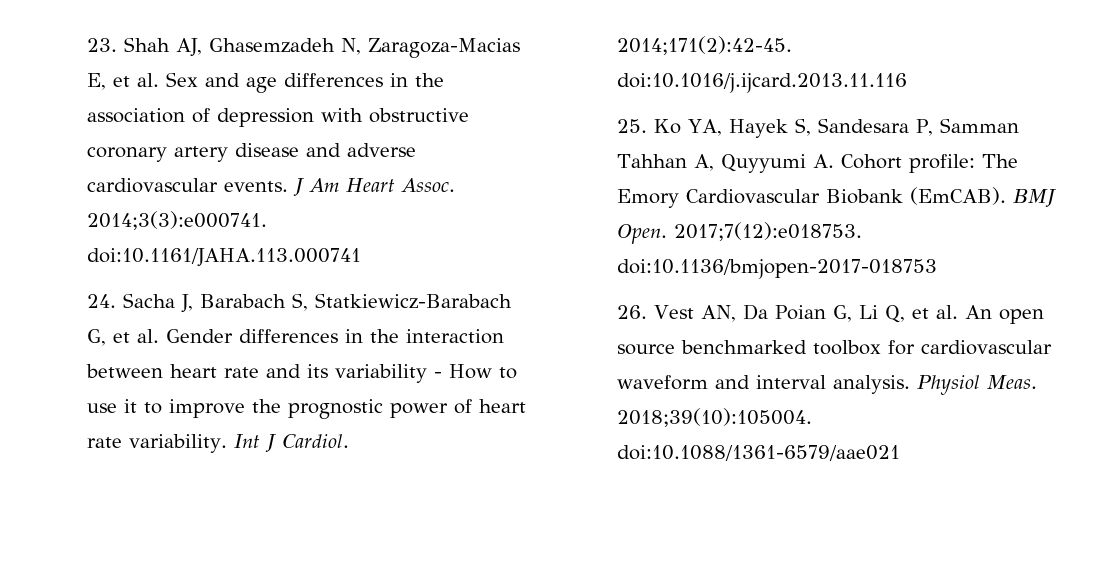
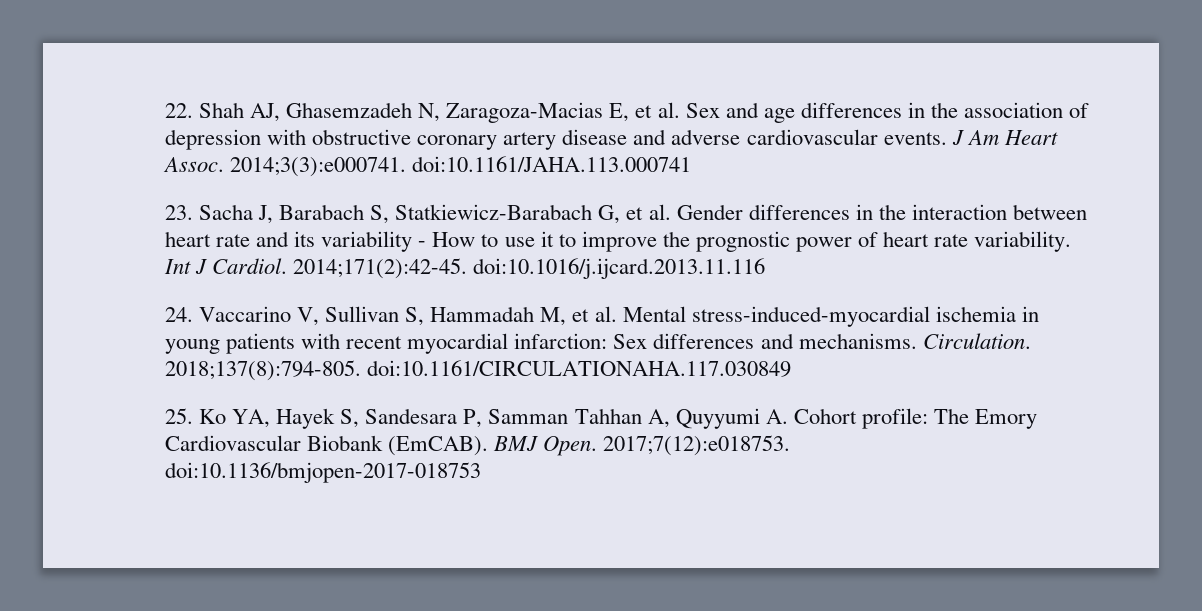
[86,38,117,52] 23. -> [164,103,193,118] 22.
[86,294,116,308] 24. -> [164,205,193,220] 23.
(907, 83) none -> [164,306,1039,327] [164,333,1031,354] [164,360,792,381] // 24. Vaccarino V, Sullivan S, Hammadah M, et al. Mental stress-induced-myocardial ischemia in young patients with recent myocardial infarction: Sex differences and mechanisms. Circulation. 2018;137(8):794-805. doi:10.1161/CIRCULATIONAHA.117.030849
[616,304,1044,324] [616,340,1052,355] [616,375,1037,395] [616,408,812,427] [616,445,900,461] // 26. Vest AN, Da Poian G, Li Q, et al. An open source benchmarked toolbox for cardiovascular waveform and interval analysis. Physiol Meas. 2018;39(10):105004. doi:10.1088/1361-6579/aae021 -> (481, 472) none

